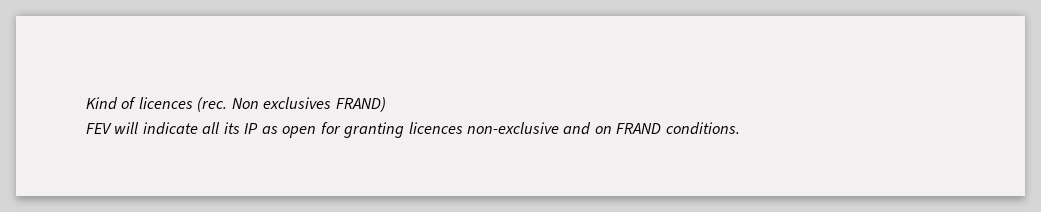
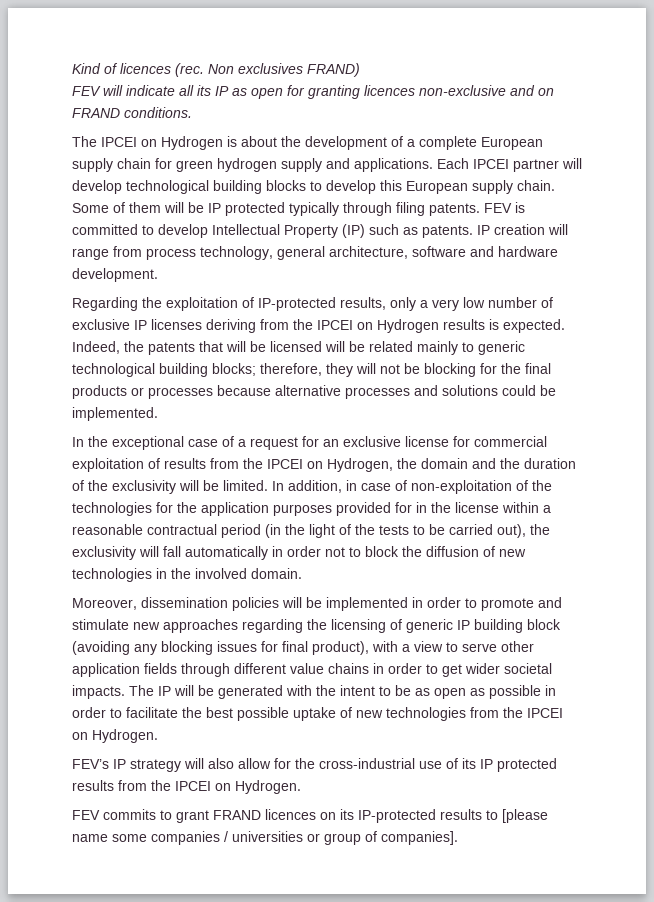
(740, 128) none -> [72,136,543,150] [72,158,582,172] [72,180,555,194] [72,202,525,216] [72,224,568,238] [72,246,558,260] [72,268,158,282] [72,297,553,311] [72,319,565,333] [72,341,525,355] [72,363,551,377] [72,385,556,399] [72,407,158,421] [72,436,547,450] [72,458,576,472] [72,480,552,494] [72,502,551,516] [72,524,550,538] [72,546,526,560] [72,568,302,582] [72,597,562,611] [72,619,561,633] [72,641,534,655] [72,663,552,677] [72,685,556,699] [72,707,563,721] [72,729,158,743] [72,758,557,772] [72,780,301,794] [72,809,548,823] [72,831,458,845] // The IPCEI on Hydrogen is about the development of a complete European supply chain for green hydrogen supply and applications. Each IPCEI partner will develop technological building blocks to develop this European supply chain. Some of them will be IP protected typically through filing patents. FEV is committed to develop Intellectual Property (IP) such as patents. IP creation will range from process technology, general architecture, software and hardware development. // Regarding the exploitation of IP-protected results, only a very low number of exclusive IP licenses deriving from the IPCEI on Hydrogen results is expected. Indeed, the patents that will be licensed will be related mainly to generic technological building blocks; therefore, they will not be blocking for the final products or processes because alternative processes and solutions could be implemented. // In the exceptional case of a request for an exclusive license for commercial exploitation of results from the IPCEI on Hydrogen, the domain and the duration of the exclusivity will be limited. In addition, in case of non-exploitation of the technologies for the application purposes provided for in the license within a reasonable contractual period (in the light of the tests to be carried out), the exclusivity will fall automatically in order not to block the diffusion of new technologies in the involved domain. // Moreover, dissemination policies will be implemented in order to promote and stimulate new approaches regarding the licensing of generic IP building block (avoiding any blocking issues for final product), with a view to serve other application fields through different value chains in order to get wider societal impacts. The IP will be generated with the intent to be as open as possible in order to facilitate the best possible uptake of new technologies from the IPCEI on Hydrogen. // FEV’s IP strategy will also allow for the cross-industrial use of its IP protected results from the IPCEI on Hydrogen. // FEV commits to grant FRAND licences on its IP-protected results to [please name some companies / universities or group of companies].

